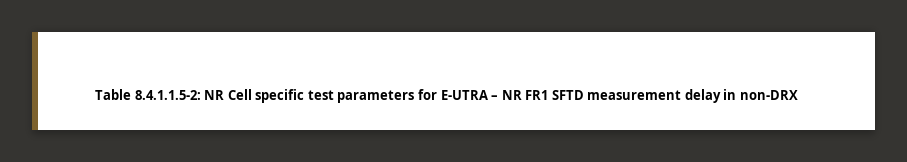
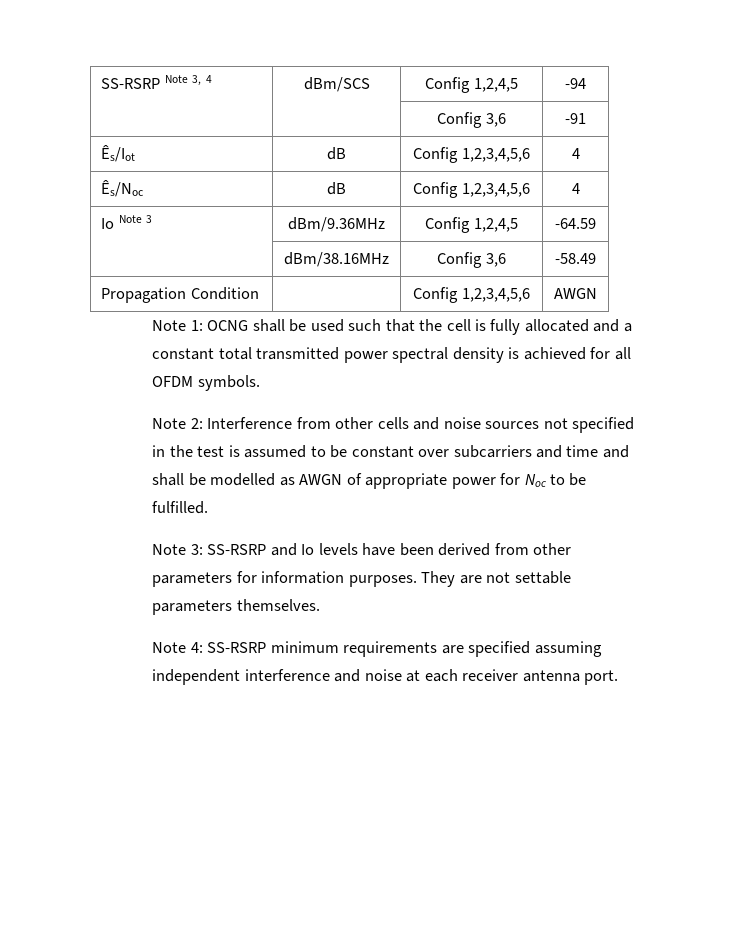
[95,89,798,103] Table 8.4.1.1.5-2: NR Cell specific test parameters for E-UTRA – NR FR1 SFTD measurement delay in non-DRX -> [101,75,212,89] [303,77,370,92] [425,77,518,93] [565,78,586,89] [437,112,506,128] [565,113,586,124] [101,145,136,162] [327,147,346,160] [413,147,530,163] [571,148,580,159] [101,180,144,197] [327,182,346,195] [413,182,530,198] [571,183,580,194] [101,215,153,229] [288,217,385,232] [425,217,518,233] [555,218,596,229] [284,252,389,267] [437,252,506,268] [555,253,596,264] [101,287,259,303] [413,287,530,303] [554,288,597,299] [152,319,632,335] [152,347,631,363] [152,375,260,391] [152,417,634,433] [152,445,629,458] [152,473,587,489] [152,501,209,514] [152,543,571,556] [152,571,571,587] [152,599,320,615] [152,641,602,657] [152,669,619,685] SS-RSRP Note 3, 4 | dBm/SCS | Config 1,2,4,5 | -94 // | | Config 3,6 | -91 // Ês/Iot | dB | Config 1,2,3,4,5,6 | 4 // Ês/Noc | dB | Config 1,2,3,4,5,6 | 4 // Io Note 3 | dBm/9.36MHz | Config 1,2,4,5 | -64.59 // | dBm/38.16MHz | Config 3,6 | -58.49 // Propagation Condition | | Config 1,2,3,4,5,6 | AWGN // Note 1: OCNG shall be used such that the cell is fully allocated and a constant total transmitted power spectral density is achieved for all OFDM symbols. // Note 2: Interference from other cells and noise sources not specified in the test is assumed to be constant over subcarriers and time and shall be modelled as AWGN of appropriate power for Noc to be fulfilled. // Note 3: SS-RSRP and Io levels have been derived from other parameters for information purposes. They are not settable parameters themselves. // Note 4: SS-RSRP minimum requirements are specified assuming independent interference and noise at each receiver antenna port.

